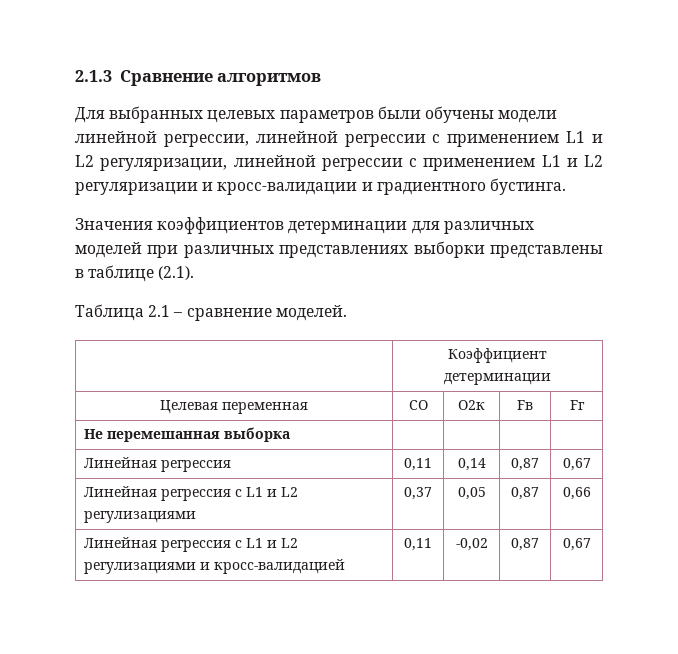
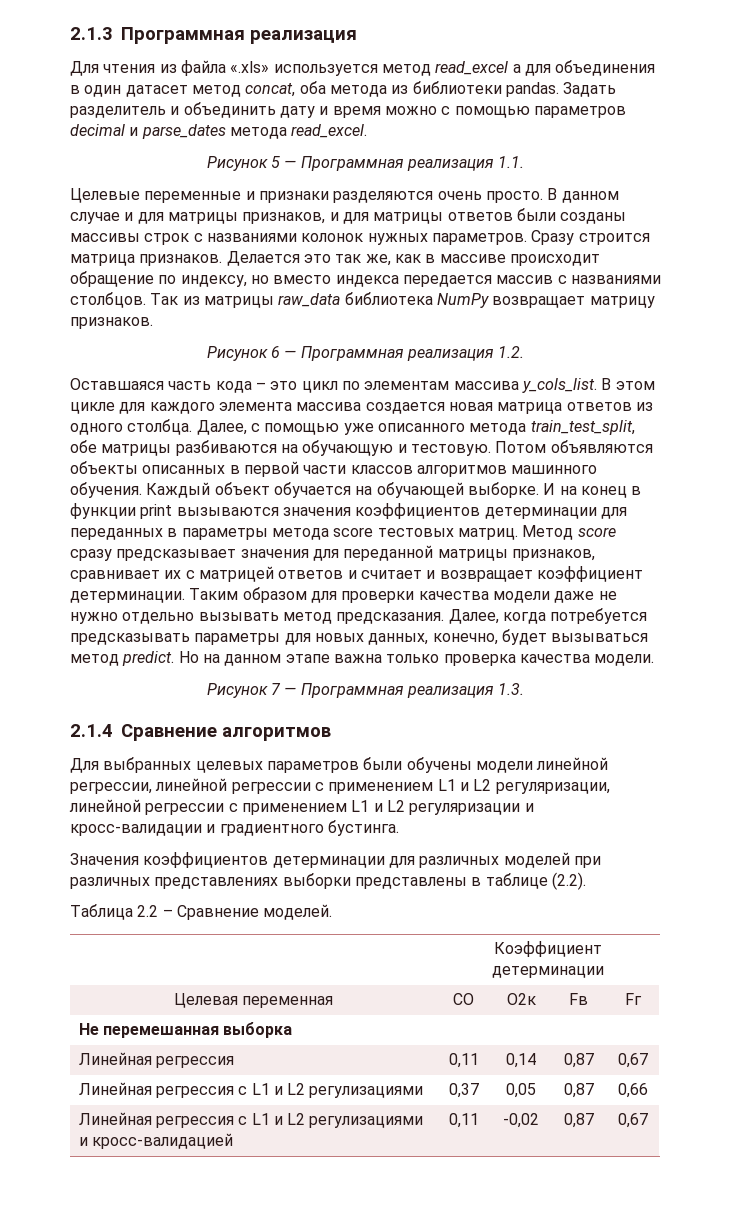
(112, 76) none -> [121,27,357,44] [70,60,656,76] [70,81,617,97] [70,102,626,118] [70,124,368,139] [206,156,525,171] [70,188,619,203] [70,208,627,224] [70,230,650,245] [70,251,600,266] [70,271,661,287] [70,292,655,308] [70,317,153,329] [206,346,525,361] [70,378,655,393] [70,402,653,414] [70,419,635,435] [70,440,653,456] [70,461,598,477] [70,482,642,498] [70,503,627,519] [70,525,616,540] [70,545,595,561] [70,566,643,582] [70,587,617,603] [70,608,648,624] [70,629,649,645] [70,651,655,666] [206,683,525,698] [70,724,113,737] Программная реализация // Для чтения из файла «.xls» используется метод read_excel а для объединения в один датасет метод concat, оба метода из библиотеки pandas. Задать разделитель и объединить дату и время можно с помощью параметров decimal и parse_dates метода read_excel. // Рисунок 5 — Программная реализация 1.1. // Целевые переменные и признаки разделяются очень просто. В данном случае и для матрицы признаков, и для матрицы ответов были созданы массивы строк с названиями колонок нужных параметров. Сразу строится матрица признаков. Делается это так же, как в массиве происходит обращение по индексу, но вместо индекса передается массив с названиями столбцов. Так из матрицы raw_data библиотека NumPy возвращает матрицу признаков. // Рисунок 6 — Программная реализация 1.2. // Оставшаяся часть кода – это цикл по элементам массива y_cols_list. В этом цикле для каждого элемента массива создается новая матрица ответов из одного столбца. Далее, с помощью уже описанного метода train_test_split, обе матрицы разбиваются на обучающую и тестовую. Потом объявляются объекты описанных в первой части классов алгоритмов машинного обучения. Каждый объект обучается на обучающей выборке. И на конец в функции print вызываются значения коэффициентов детерминации для переданных в параметры метода score тестовых матриц. Метод score сразу предсказывает значения для переданной матрицы признаков, сравнивает их с матрицей ответов и считает и возвращает коэффициент детерминации. Таким образом для проверки качества модели даже не нужно отдельно вызывать метод предсказания. Далее, когда потребуется предсказывать параметры для новых данных, конечно, будет вызываться метод predict. Но на данном этапе важна только проверка качества модели. // Рисунок 7 — Программная реализация 1.3. // 2.1.4
[158,266,195,280] (2.1). -> [551,872,586,890] (2.2).
[148,305,272,321] 2.1 – сравнение -> [137,905,259,920] 2.2 – Сравнение

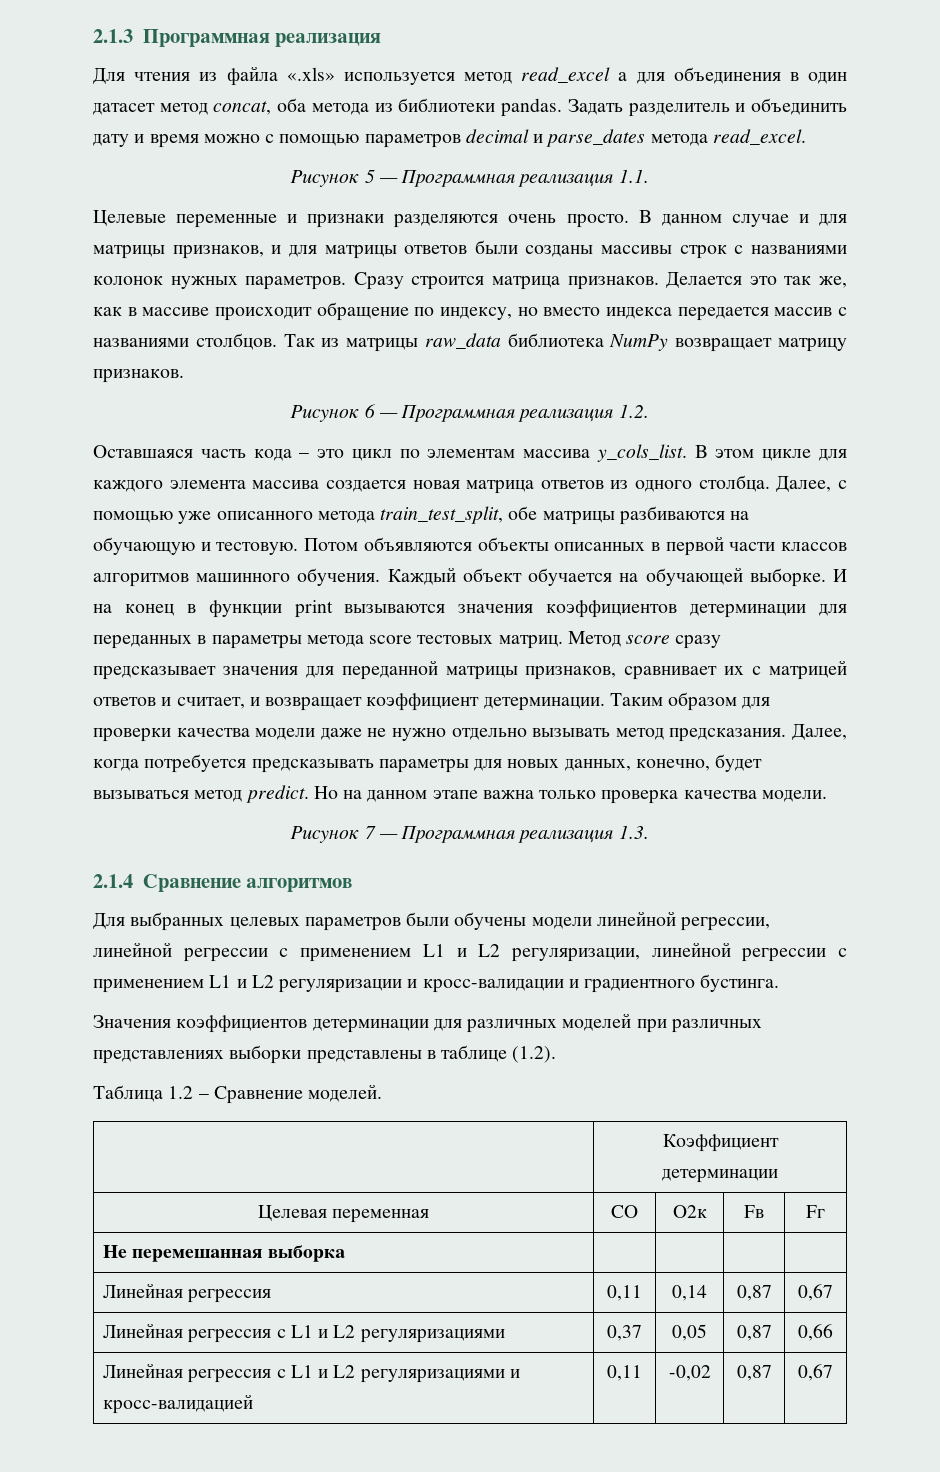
[360,570,422,579] считает -> [176,697,245,709] считает,
[551,872,586,890] (2.2). -> [512,1046,557,1063] (1.2).
[137,905,159,917] 2.2 -> [168,1086,194,1099] 1.2
[309,1086,424,1098] регулизациями -> [359,1329,505,1343] регуляризациями
[309,1116,424,1128] регулизациями -> [359,1369,505,1383] регуляризациями

